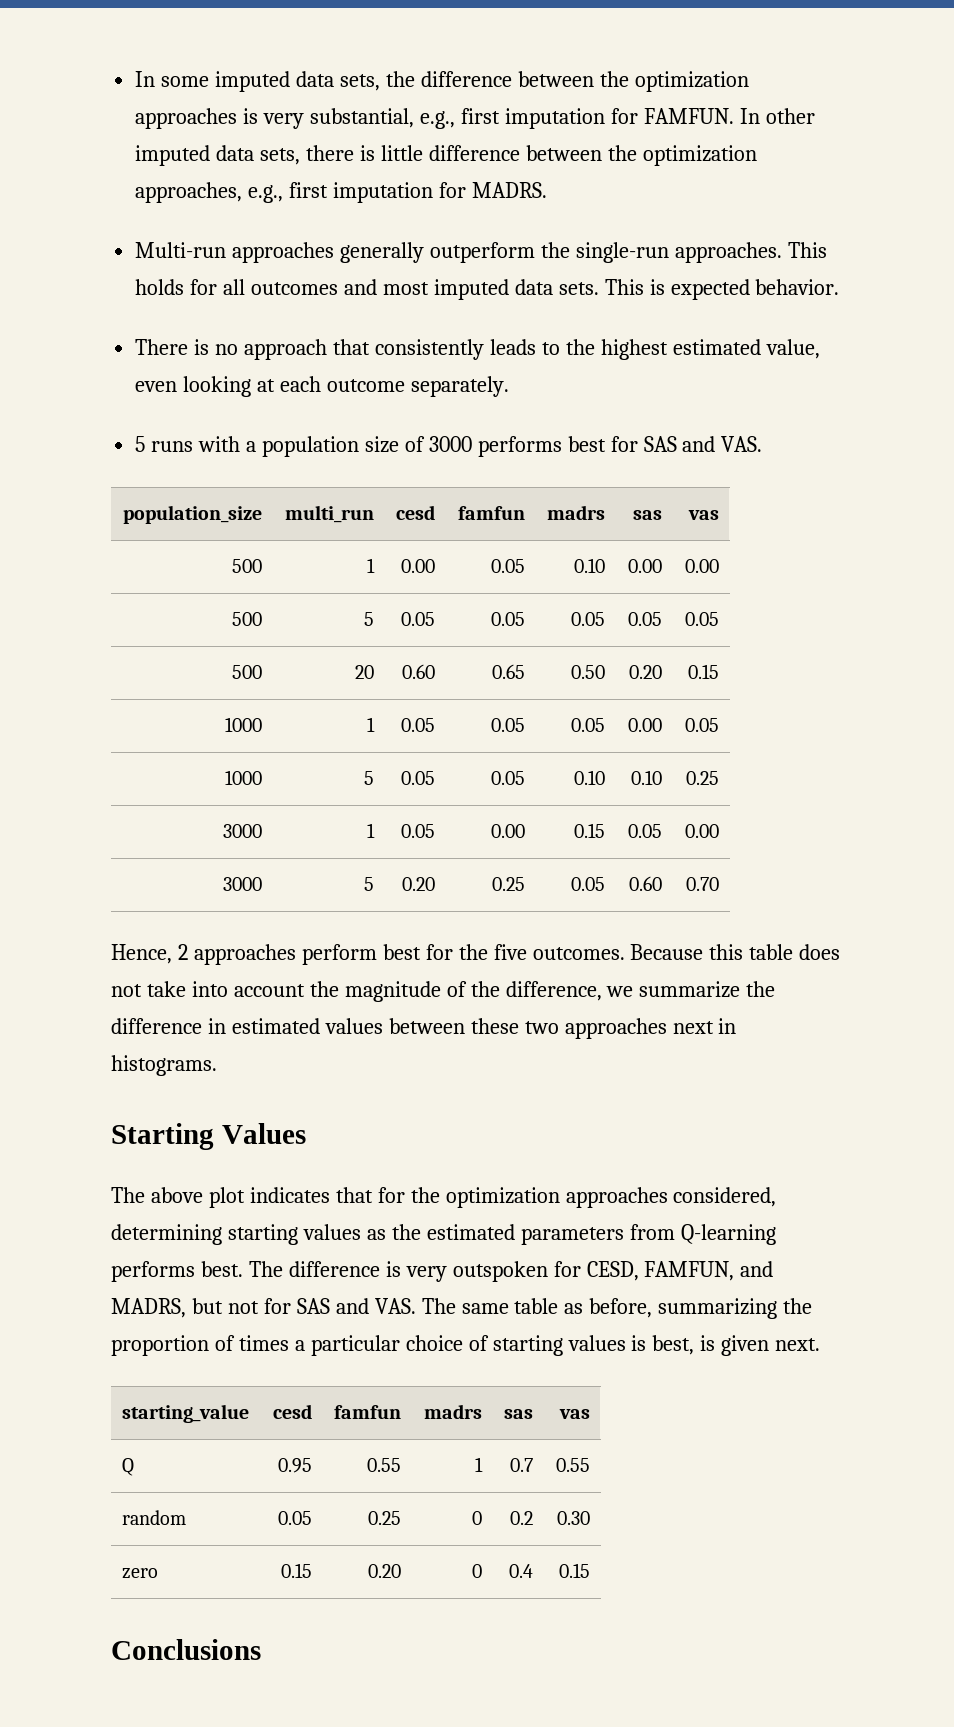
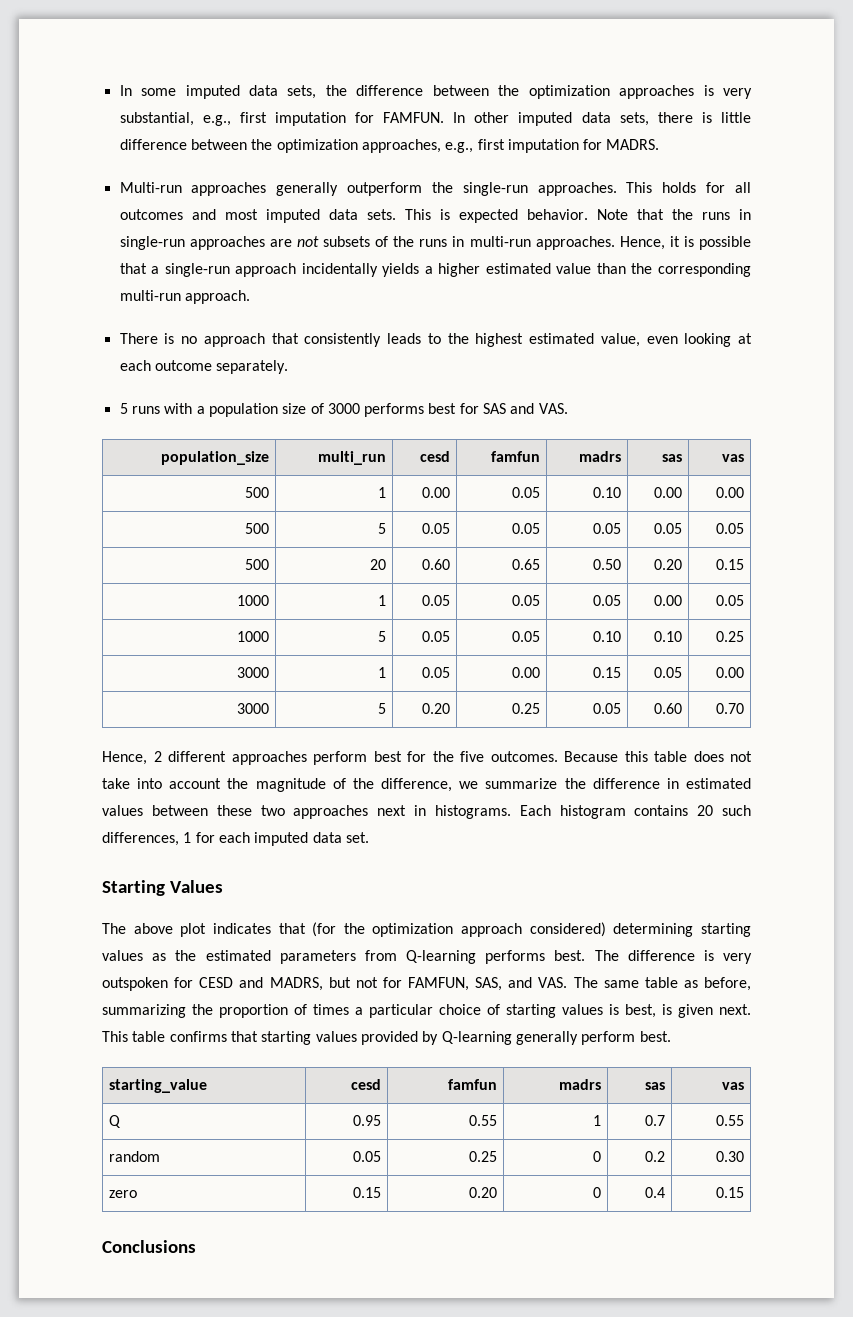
(840, 287) none -> [596,209,751,220] [119,236,752,250] [119,263,752,277] [119,290,250,304] Note that the runs in single-run approaches are not subsets of the runs in multi-run approaches. Hence, it is possible that a single-run approach incidentally yields a higher estimated value than the corresponding multi-run approach.
(188, 952) none -> [168,751,226,762] different
(217, 1065) none -> [519,805,752,819] [102,832,369,846] Each histogram contains 20 such differences, 1 for each imputed data set.
[377,1187,777,1208] for the optimization approaches considered, -> [312,922,606,937] (for the optimization approach considered)
[586,1261,735,1281] CESD, FAMFUN, -> [199,977,234,988] CESD
[296,1298,330,1314] SAS -> [408,977,503,991] FAMFUN, SAS,
(821, 1344) none -> [102,1031,671,1045] This table confirms that starting values provided by Q-learning generally perform best.

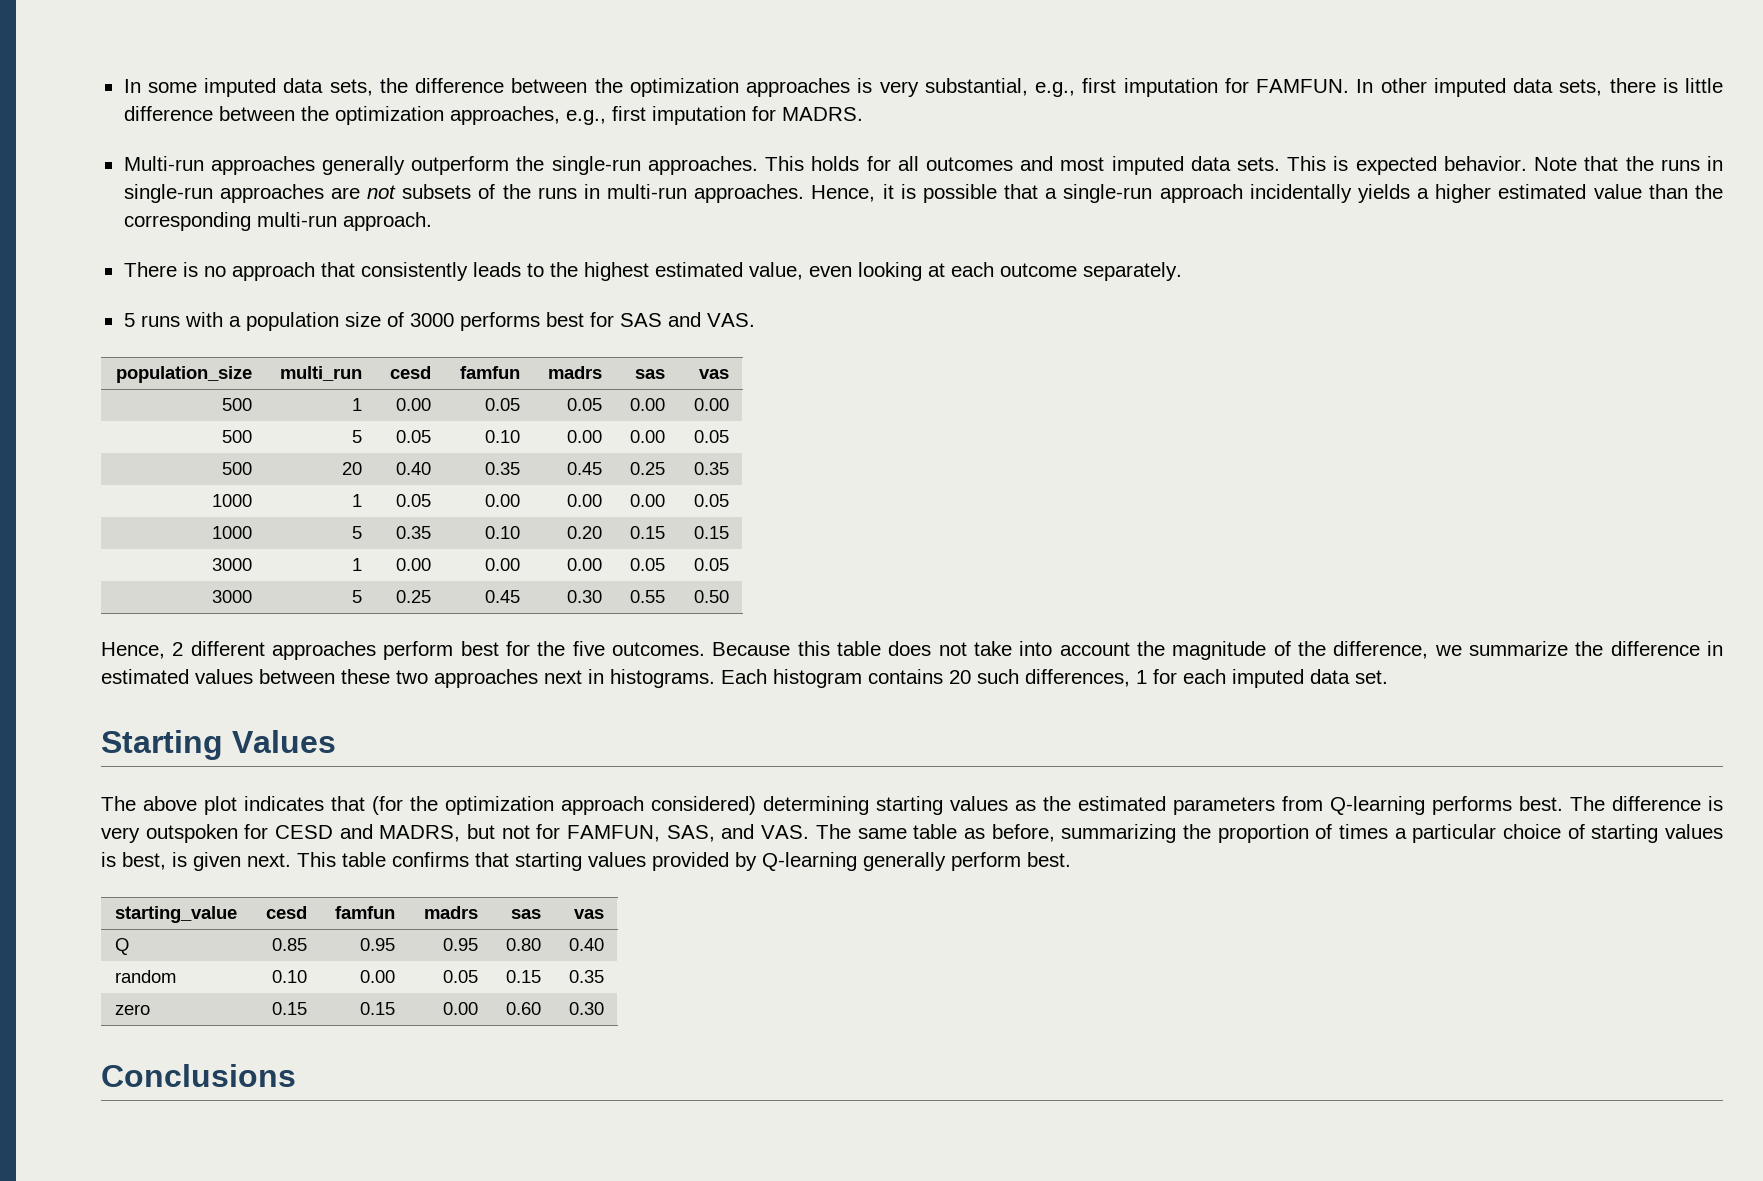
[592,487,621,498] 0.10 -> [567,398,603,411] 0.05
[511,523,540,534] [592,523,621,534] [653,523,682,534] 0.05 | 0.05 | 0.05 -> [485,430,521,443] [567,430,603,443] [630,430,666,443] 0.10 | 0.00 | 0.00
[421,559,450,570] [511,559,540,570] [592,559,621,570] [653,559,682,570] [715,559,744,570] 0.60 | 0.65 | 0.50 | 0.20 | 0.15 -> [396,462,432,475] [485,462,521,475] [567,462,603,475] [630,462,666,475] [694,462,730,475] 0.40 | 0.35 | 0.45 | 0.25 | 0.35
[511,595,540,606] [592,595,621,606] 0.05 | 0.05 -> [485,494,521,507] [567,494,603,507] 0.00 | 0.00
[421,631,450,642] [511,631,540,642] [592,631,621,642] [653,631,682,642] [715,631,744,642] 0.05 | 0.05 | 0.10 | 0.10 | 0.25 -> [396,526,432,539] [485,526,521,539] [567,526,603,539] [630,526,666,539] [694,526,730,539] 0.35 | 0.10 | 0.20 | 0.15 | 0.15
[421,667,450,678] [511,667,540,678] [592,667,621,678] [653,667,682,678] [715,667,744,678] 0.05 | 0.00 | 0.15 | 0.05 | 0.00 -> [396,558,432,571] [485,558,521,571] [567,558,603,571] [630,558,666,571] [694,558,730,571] 0.00 | 0.00 | 0.00 | 0.05 | 0.05
[421,703,450,714] [511,703,540,714] [592,703,621,714] [653,703,682,714] [715,703,744,714] | 0.20 | 0.25 | 0.05 | 0.60 | 0.70 -> [396,590,432,603] [485,590,521,603] [567,590,603,603] [630,590,666,603] [694,590,730,603] | 0.25 | 0.45 | 0.30 | 0.55 | 0.50
[352,1115,381,1126] [468,1115,497,1126] [592,1115,601,1126] [644,1115,665,1126] [715,1115,744,1126] | 0.95 | 0.55 | 1 | 0.7 | 0.55 -> [272,938,308,951] [360,938,396,951] [443,938,479,951] [506,938,542,951] [569,938,605,951] | 0.85 | 0.95 | 0.95 | 0.80 | 0.40
[352,1151,381,1162] [468,1151,497,1162] [592,1151,601,1162] [644,1151,665,1162] [715,1151,744,1162] [109,1190,138,1198] [352,1187,381,1198] [468,1187,497,1198] [592,1187,601,1198] [644,1187,665,1198] [715,1187,744,1198] | 0.05 | 0.25 | 0 | 0.2 | 0.30 // zero | 0.15 | 0.20 | 0 | 0.4 | 0.15 -> [272,970,308,983] [360,970,396,983] [443,970,479,983] [506,970,542,983] [569,970,605,983] [114,1004,150,1015] [272,1002,308,1015] [360,1002,396,1015] [443,1002,479,1015] [506,1002,542,1015] [569,1002,605,1015] | 0.10 | 0.00 | 0.05 | 0.15 | 0.35 // zero | 0.15 | 0.15 | 0.00 | 0.60 | 0.30

